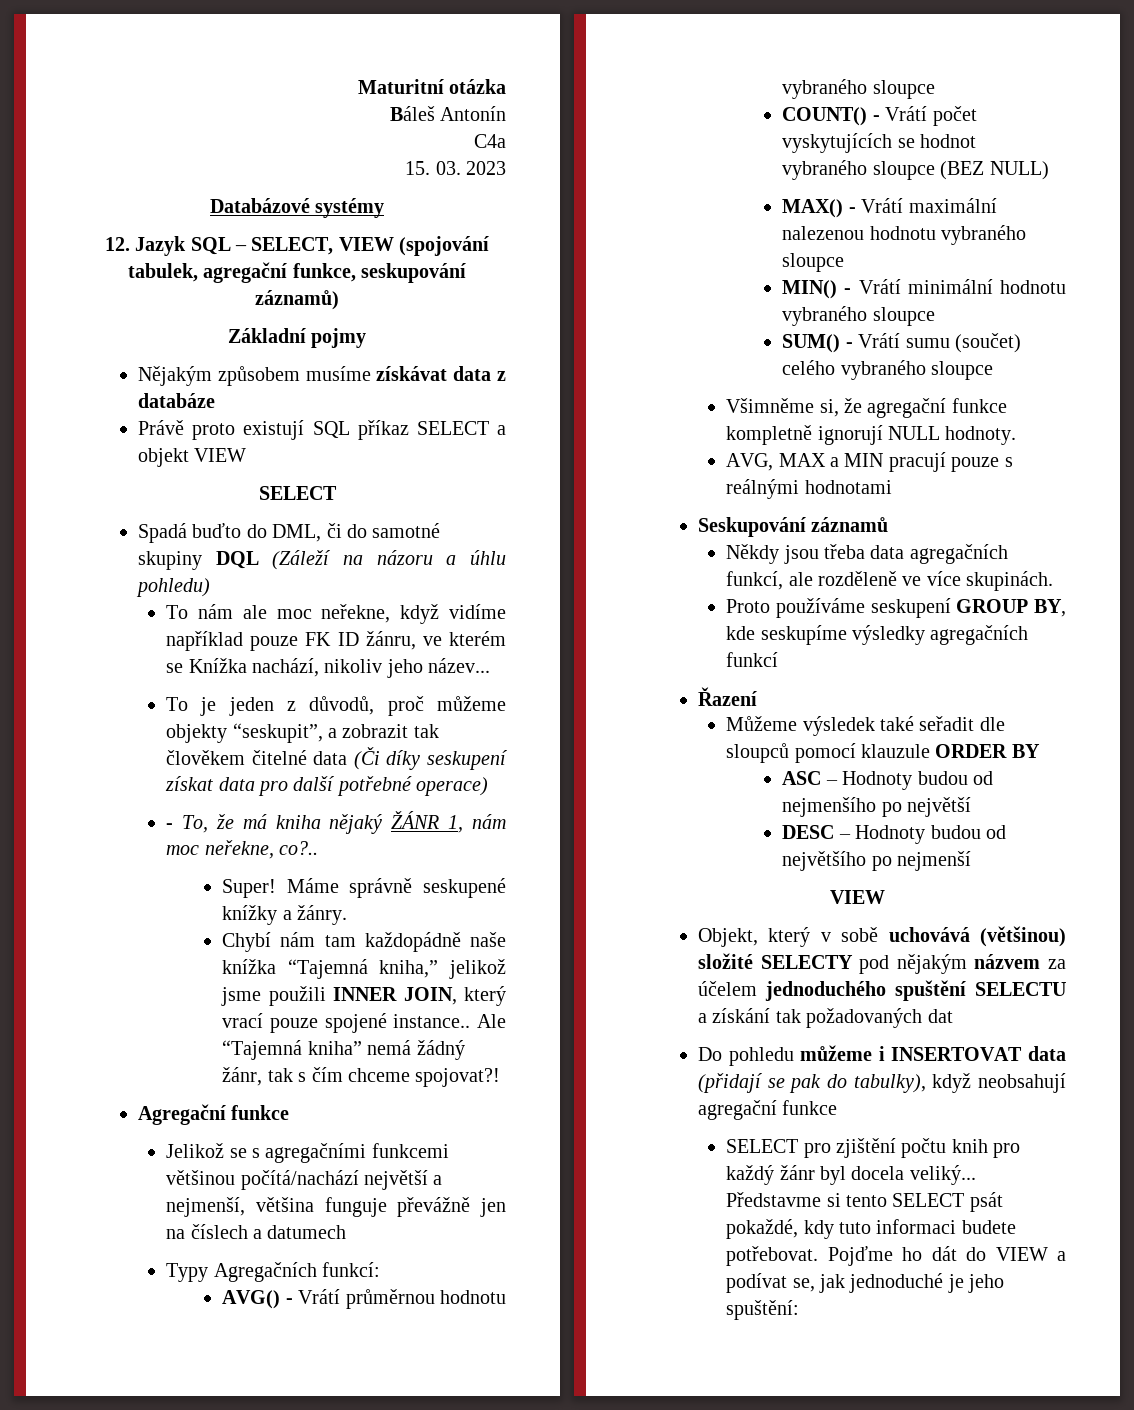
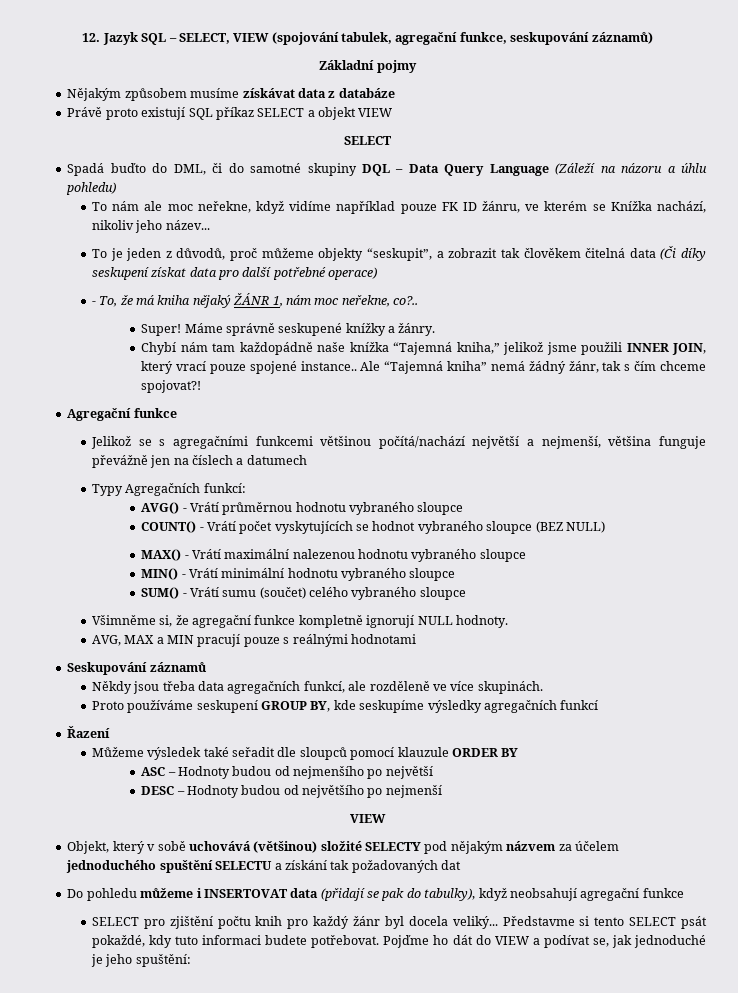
[357,79,506,94] [389,106,506,121] [474,134,506,148] [405,161,506,175] [209,198,385,218] Maturitní otázka // Báleš Antonín // C4a // 15. 03. 2023 // Databázové systémy // -> (82, 37) none
(259, 560) none -> [395,164,549,176] – Data Query Language
[251,750,307,765] čitelné -> [585,248,626,258] čitelná

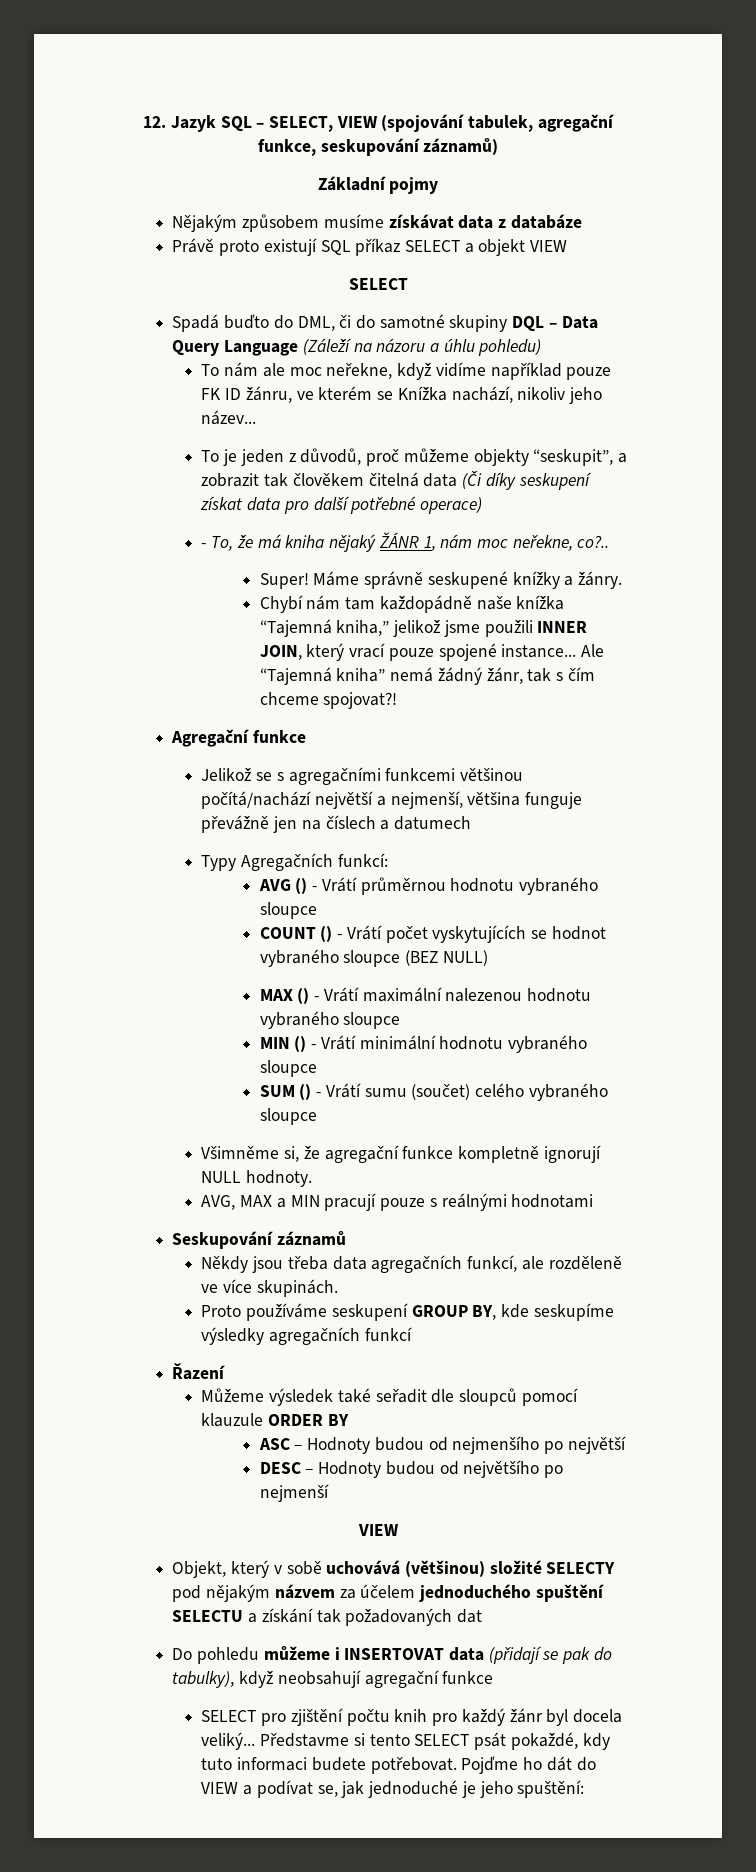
[300,361,357,371] instance.. -> [501,644,577,658] instance...
[141,502,180,514] AVG() -> [258,878,308,894] AVG ()
[141,521,197,533] COUNT() -> [259,926,333,942] COUNT ()
[141,549,182,561] MAX() -> [259,988,310,1004] MAX ()
[141,568,179,580] MIN() -> [259,1036,307,1052] MIN ()
[141,587,180,599] SUM() -> [259,1084,312,1100] SUM ()

